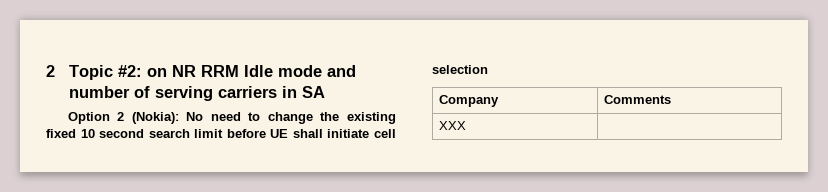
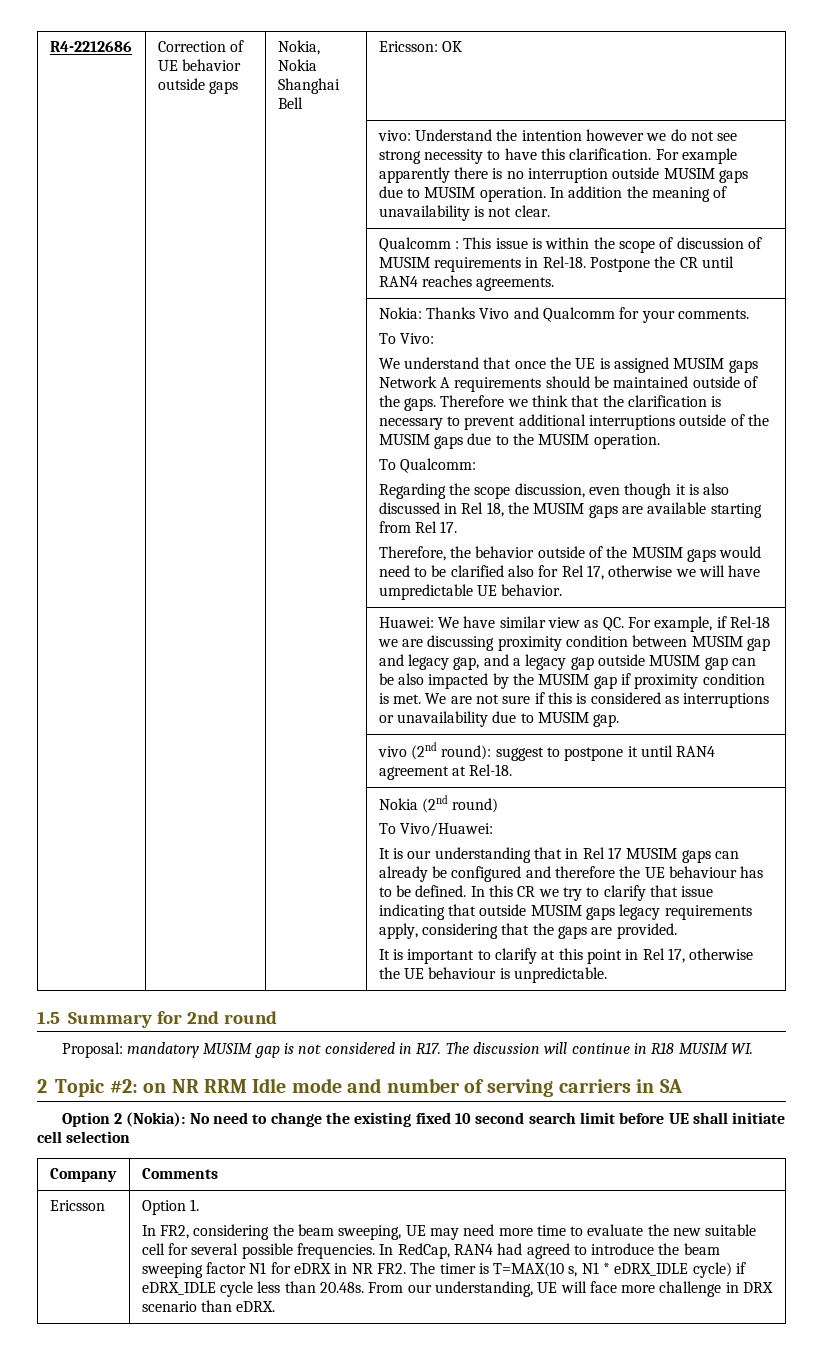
(46, 71) none -> [49,41,132,52] [157,40,244,52] [157,59,241,71] [157,78,238,94] [277,40,320,55] [277,59,317,71] [277,78,340,94] [277,97,303,109] [378,41,462,52] [377,129,738,141] [378,148,737,164] [378,167,748,183] [378,186,728,202] [378,205,550,221] [378,237,762,253] [378,256,734,272] [378,275,555,291] [378,307,749,323] [378,333,434,344] [378,357,758,373] [378,376,758,392] [378,395,722,411] [378,414,769,430] [378,433,660,449] [378,458,476,473] [378,483,730,499] [378,502,762,518] [378,521,458,533] [378,546,762,562] [378,565,761,580] [378,584,563,600] [378,616,770,632] [377,635,770,651] [378,654,756,670] [378,673,765,689] [378,692,770,708] [378,711,620,727] [377,742,716,761] [378,764,513,780] [378,795,499,813] [378,822,493,837] [378,847,739,863] [378,866,764,882] [378,885,714,901] [378,904,752,920] [378,923,677,939] [378,948,754,964] [378,967,607,983] [37,1011,277,1028] [61,1042,753,1058] R4-2212686 | Correction of UE behavior outside gaps | Nokia, Nokia Shanghai Bell | Ericsson: OK // | | | vivo: Understand the intention however we do not see strong necessity to have this clarification. For example apparently there is no interruption outside MUSIM gaps due to MUSIM operation. In addition the meaning of unavailability is not clear. // | | | Qualcomm : This issue is within the scope of discussion of MUSIM requirements in Rel-18. Postpone the CR until RAN4 reaches agreements. // | | | Nokia: Thanks Vivo and Qualcomm for your comments. // To Vivo: // We understand that once the UE is assigned MUSIM gaps Network A requirements should be maintained outside of the gaps. Therefore we think that the clarification is necessary to prevent additional interruptions outside of the MUSIM gaps due to the MUSIM operation. // To Qualcomm: // Regarding the scope discussion, even though it is also discussed in Rel 18, the MUSIM gaps are available starting from Rel 17. // Therefore, the behavior outside of the MUSIM gaps would need to be clarified also for Rel 17, otherwise we will have umpredictable UE behavior. // | | | Huawei: We have similar view as QC. For example, if Rel-18 we are discussing proximity condition between MUSIM gap and legacy gap, and a legacy gap outside MUSIM gap can be also impacted by the MUSIM gap if proximity condition is met. We are not sure if this is considered as interruptions or unavailability due to MUSIM gap. // | | | vivo (2nd round): suggest to postpone it until RAN4 agreement at Rel-18. // | | | Nokia (2nd round) // To Vivo/Huawei: // It is our understanding that in Rel 17 MUSIM gaps can already be configured and therefore the UE behaviour has to be defined. In this CR we try to clarify that issue indicating that outside MUSIM gaps legacy requirements apply, considering that the gaps are provided. // It is important to clarify at this point in Rel 17, otherwise the UE behaviour is unpredictable. // 1.5 Summary for 2nd round // Proposal: mandatory MUSIM gap is not considered in R17. The discussion will continue in R18 MUSIM WI. //
[438,121,466,130] XXX | -> [49,1200,105,1211] [141,1199,199,1215] [141,1224,757,1240] [141,1243,720,1259] [141,1262,747,1278] [141,1281,774,1297] [141,1300,276,1312] Ericsson | Option 1. // In FR2, considering the beam sweeping, UE may need more time to evaluate the new suitable cell for several possible frequencies. In RedCap, RAN4 had agreed to introduce the beam sweeping factor N1 for eDRX in NR FR2. The timer is T=MAX(10 s, N1 * eDRX_IDLE cycle) if eDRX_IDLE cycle less than 20.48s. From our understanding, UE will face more challenge in DRX scenario than eDRX.

